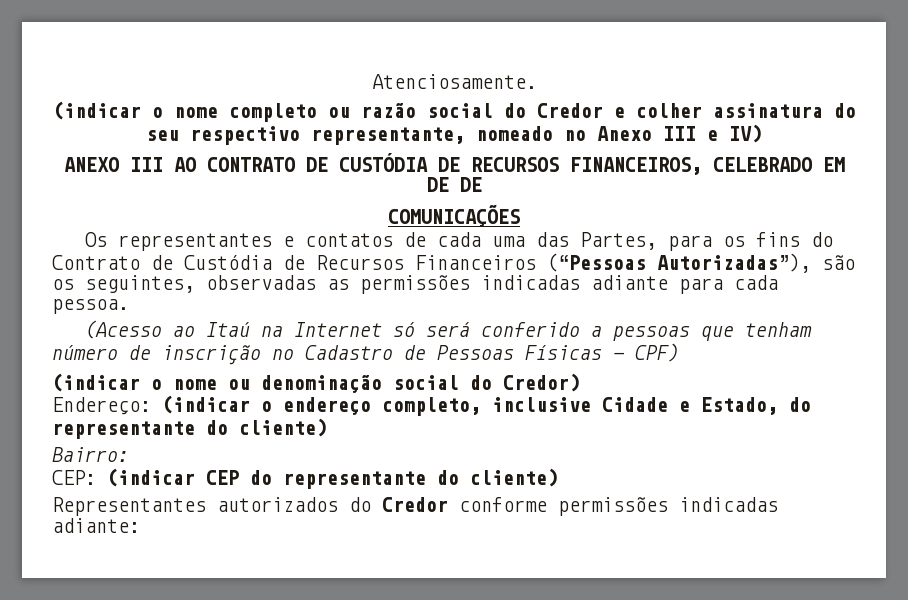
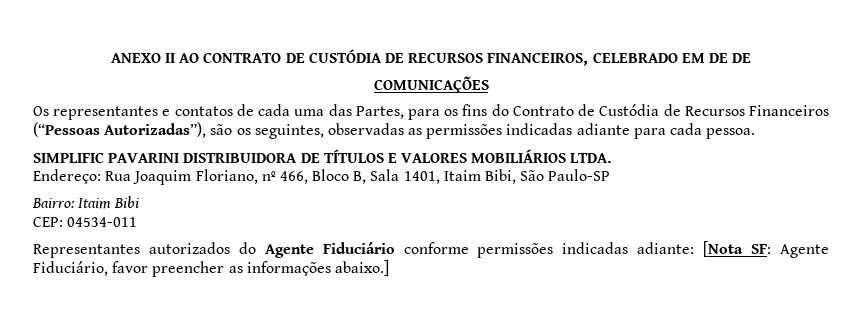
[371,74,537,89] [52,101,856,122] [146,124,762,145] [63,157,163,172] Atenciosamente. // (indicar o nome completo ou razão social do Credor e colher assinatura do seu respectivo representante, nomeado no Anexo III e IV) // ANEXO III -> [110,53,176,63] ANEXO II
[85,320,813,341] [52,343,679,365] [52,373,580,393] [52,395,811,416] [52,418,327,439] (Acesso ao Itaú na Internet só será conferido a pessoas que tenham número de inscrição no Cadastro de Pessoas Físicas - CPF) // (indicar o nome ou denominação social do Credor) // Endereço: (indicar o endereço completo, inclusive Cidade e Estado, do representante do cliente) -> [33,149,613,163] [33,169,611,185] SIMPLIFIC PAVARINI DISTRIBUIDORA DE TÍTULOS E VALORES MOBILIÁRIOS LTDA. // Endereço: Rua Joaquim Floriano, nº 466, Bloco B, Sala 1401, Itaim Bibi, São Paulo-SP
(129, 454) none -> [78,196,140,209] Itaim Bibi
[107,468,558,489] (indicar CEP do representante do cliente) -> [67,217,138,227] 04534-011
[382,497,448,512] Credor -> [264,242,395,258] Agente Fiduciário
(140, 525) none -> [703,241,829,258] [33,260,389,277] [Nota SF: Agente Fiduciário, favor preencher as informações abaixo.]

